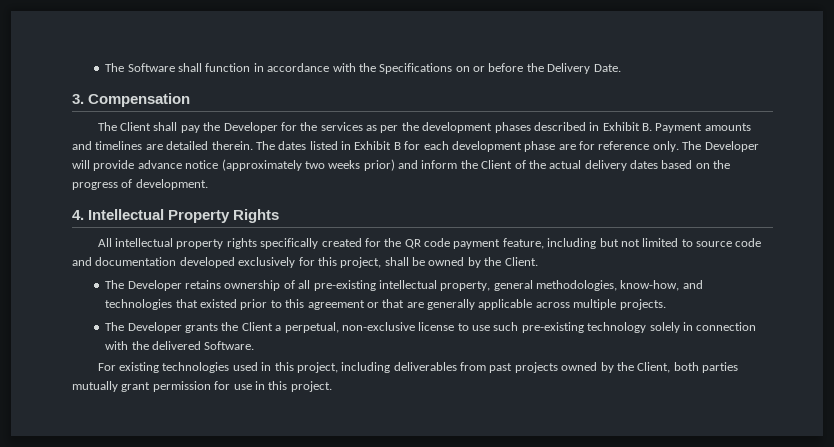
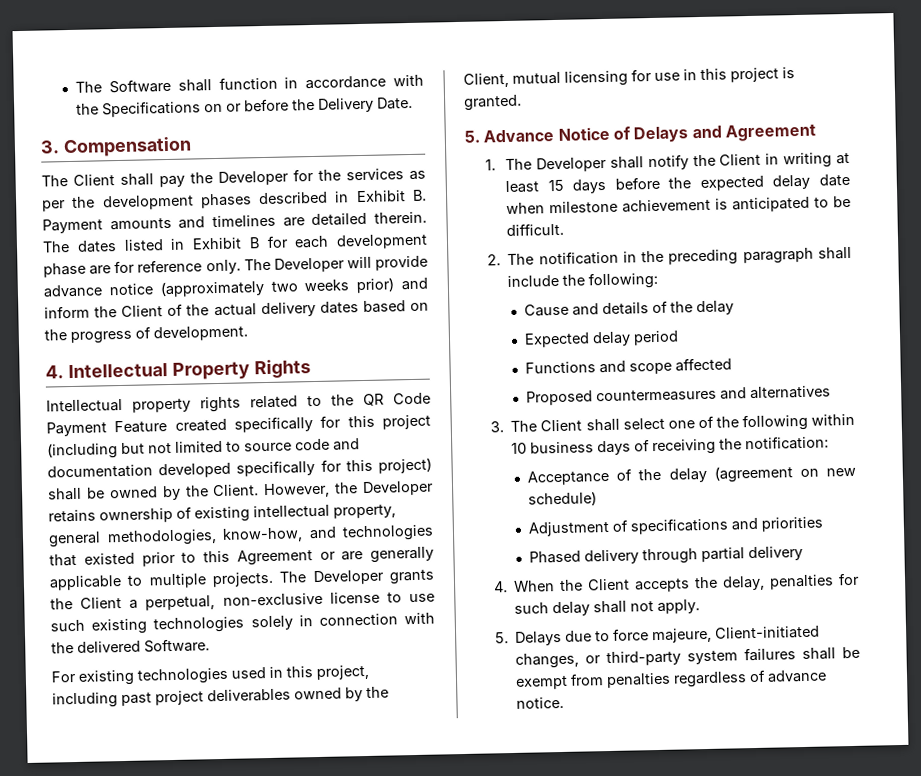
[97,238,597,249] All intellectual property rights specifically created for the QR code payment feature, including -> [46,392,431,413] [46,414,431,437] [47,442,118,460] Intellectual property rights related to the QR Code Payment Feature created specifically for this project (including
[238,257,382,268] exclusively for this project, -> [236,457,432,477] specifically for this project)
[105,280,125,289] // The -> [263,482,359,499] However, the
[298,280,376,291] all pre-existing -> [194,506,250,523] existing
[307,299,405,310] agreement or that -> [236,549,336,566] Agreement or
[535,302,570,308] across -> [127,575,144,586] to
(666, 304) // -> (274, 579) none
[521,322,647,333] pre-existing technology -> [91,616,245,635] existing technologies
[393,362,739,373] [72,381,332,392] deliverables from past projects owned by the Client, both parties mutually grant permission for use in this project. -> [121,686,389,707] [463,67,795,88] [463,94,522,111] [464,123,816,143] [485,152,850,173] [505,173,850,194] [506,195,851,215] [506,222,565,237] [487,246,852,266] [507,271,659,290] [524,300,735,317] [524,330,680,348] [525,357,733,375] [526,385,832,406] [490,413,855,433] [511,435,830,456] [527,465,856,486] [528,491,598,507] [528,516,825,537] [529,545,804,565] [493,572,860,593] [514,599,701,617] [495,625,821,646] [515,646,860,669] [515,669,828,690] [516,696,565,709] past project deliverables owned by the Client, mutual licensing for use in this project is granted. // 5. Advance Notice of Delays and Agreement // 1. The Developer shall notify the Client in writing at least 15 days before the expected delay date when milestone achievement is anticipated to be difficult. // 2. The notification in the preceding paragraph shall include the following: // Cause and details of the delay // Expected delay period // Functions and scope affected // Proposed countermeasures and alternatives // 3. The Client shall select one of the following within 10 business days of receiving the notification: // Acceptance of the delay (agreement on new schedule) // Adjustment of specifications and priorities // Phased delivery through partial delivery // 4. When the Client accepts the delay, penalties for such delay shall not apply. // 5. Delays due to force majeure, Client-initiated changes, or third-party system failures shall be exempt from penalties regardless of advance notice.

